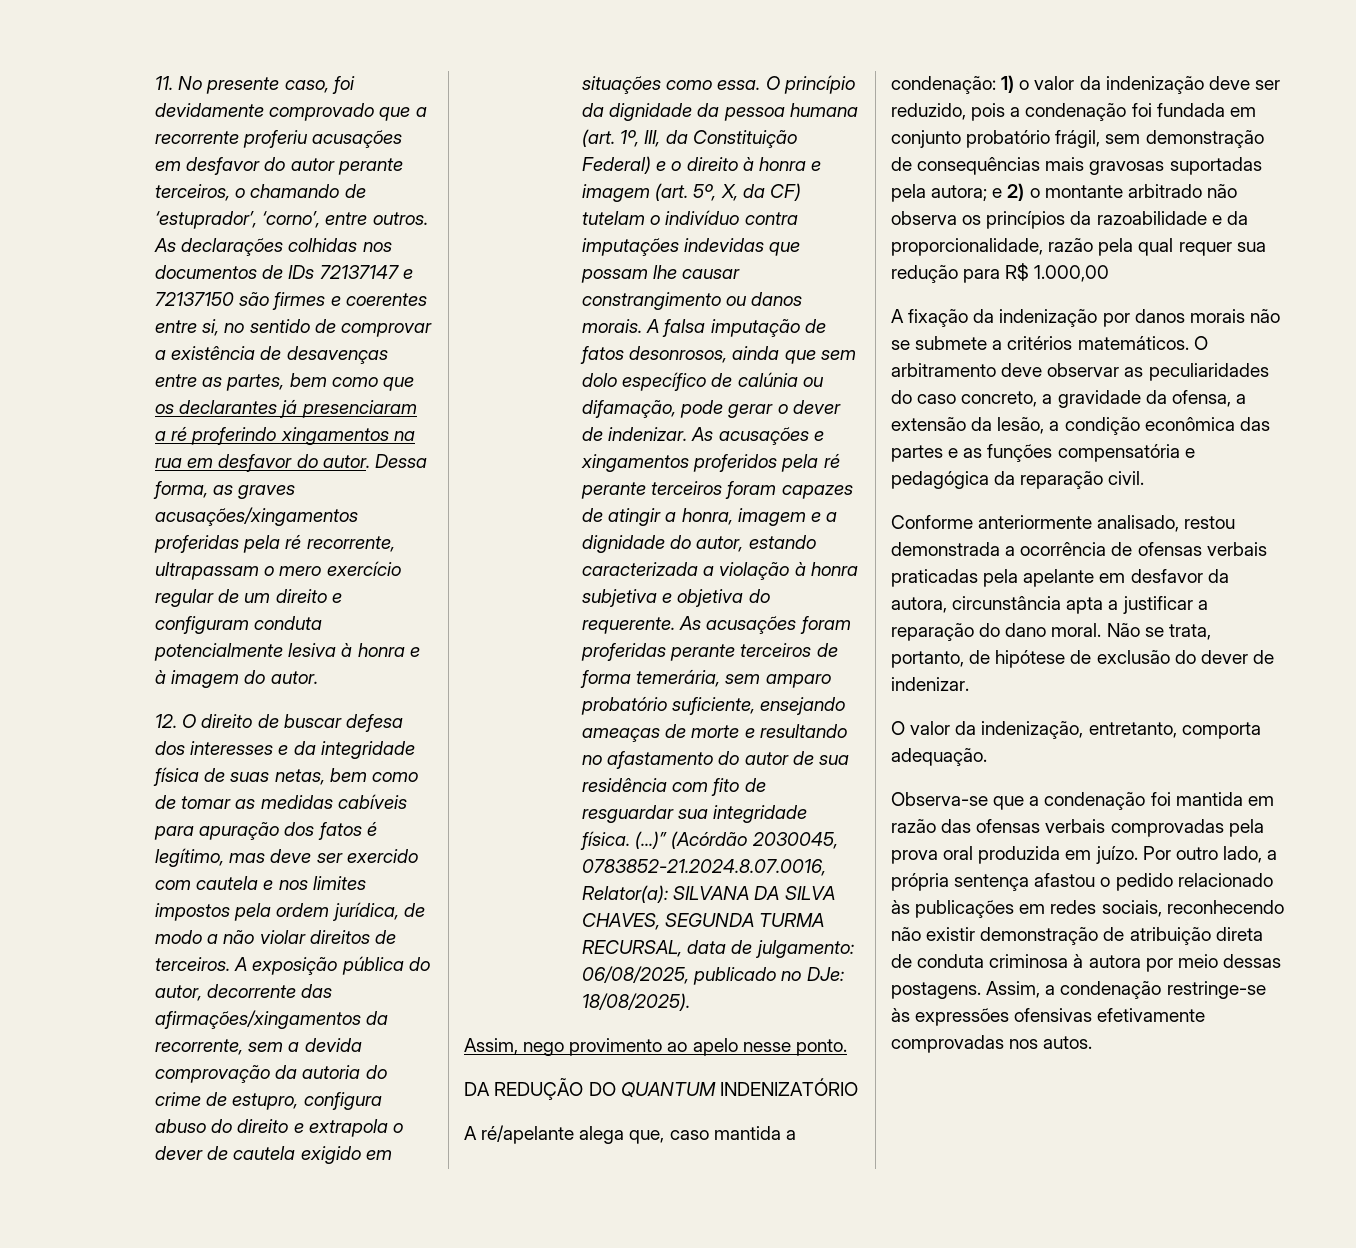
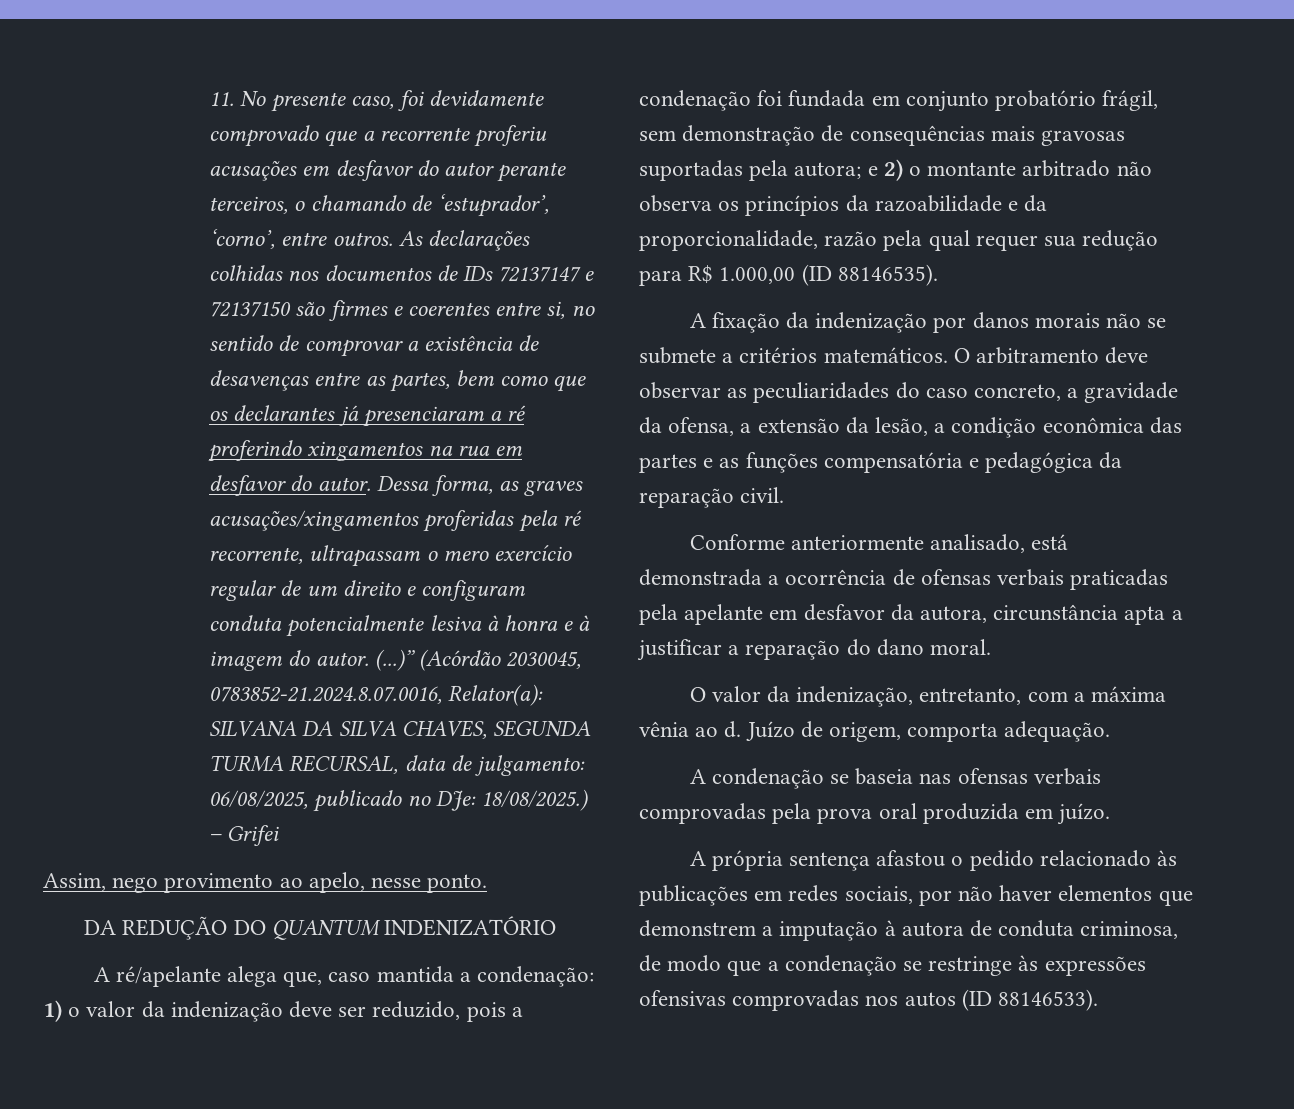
[155,714,403,732] [155,741,415,759] [153,767,418,786] [155,794,407,809] [154,821,377,840] [155,848,418,867] [155,876,366,890] [155,902,425,921] [155,930,396,944] [155,956,430,975] [155,984,333,1001] [155,1010,389,1029] [155,1038,362,1055] [155,1065,387,1083] [155,1092,382,1110] [155,1119,403,1137] [155,1146,392,1164] [582,75,855,94] [582,103,858,121] [582,129,797,148] [582,156,821,174] [582,183,801,202] [582,210,798,225] [582,238,801,256] [581,265,741,283] [582,292,803,310] [582,319,826,337] [580,346,856,364] [582,372,824,391] [582,400,841,418] [582,427,824,445] [581,453,840,472] [581,481,853,499] [582,508,837,526] [582,535,816,553] [582,562,858,580] [582,589,770,607] [582,616,851,634] [581,643,838,661] [580,669,831,688] [581,696,846,715] [582,724,847,742] [582,751,849,769] [582,778,766,796] [582,805,808,823] [580,831,631,850] // 12. O direito de buscar defesa dos interesses e da integridade física de suas netas, bem como de tomar as medidas cabíveis para apuração dos fatos é legítimo, mas deve ser exercido com cautela e nos limites impostos pela ordem jurídica, de modo a não violar direitos de terceiros. A exposição pública do autor, decorrente das afirmações/xingamentos da recorrente, sem a devida comprovação da autoria do crime de estupro, configura abuso do direito e extrapola o dever de cautela exigido em situações como essa. O princípio da dignidade da pessoa humana (art. 1º, III, da Constituição Federal) e o direito à honra e imagem (art. 5º, X, da CF) tutelam o indivíduo contra imputações indevidas que possam lhe causar constrangimento ou danos morais. A falsa imputação de fatos desonrosos, ainda que sem dolo específico de calúnia ou difamação, pode gerar o dever de indenizar. As acusações e xingamentos proferidos pela ré perante terceiros foram capazes de atingir a honra, imagem e a dignidade do autor, estando caracterizada a violação à honra subjetiva e objetiva do requerente. As acusações foram proferidas perante terceiros de forma temerária, sem amparo probatório suficiente, ensejando ameaças de morte e resultando no afastamento do autor de sua residência com fito de resguardar sua integridade física. -> (369, 659) none
[582,993,691,1011] 18/08/2025). -> [481,789,589,811] [209,825,280,846] 18/08/2025.) – Grifei
[692,1038,738,1056] apelo -> [308,872,365,893] apelo,
(1110, 273) none -> [801,264,938,286] (ID 88146535).
[1184,516,1236,529] restou -> [1031,534,1069,550] está
[1106,623,1211,640] [891,650,1274,668] [891,677,969,691] Não se trata, portanto, de hipótese de exclusão do dever de indenizar. -> (992, 647) none
[1181,722,1261,739] [891,748,987,766] [891,792,1274,810] [891,819,972,833] comporta adequação. // Observa-se que a condenação foi mantida em razão das -> [1027,686,1167,702] [639,721,1111,742] [689,768,952,789] com a máxima vênia ao d. Juízo de origem, comporta adequação. // A condenação se baseia nas
[1142,846,1278,863] Por outro lado, a -> [689,851,706,866] // A
[1166,900,1284,914] [891,927,1263,945] [891,954,1281,972] [891,981,1266,999] reconhecendo não existir demonstração de atribuição direta de conduta criminosa à autora por meio dessas postagens. Assim, a condenação restringe-se -> [918,885,1193,906] [639,920,1179,941] [639,955,1013,976] por não haver elementos que demonstrem a imputação à autora de conduta criminosa, de modo que a condenação se restringe
[1097,1008,1206,1022] efetivamente -> (726, 998) none
[1043,1036,1093,1049] autos. -> [904,989,1099,1011] autos (ID 88146533).

